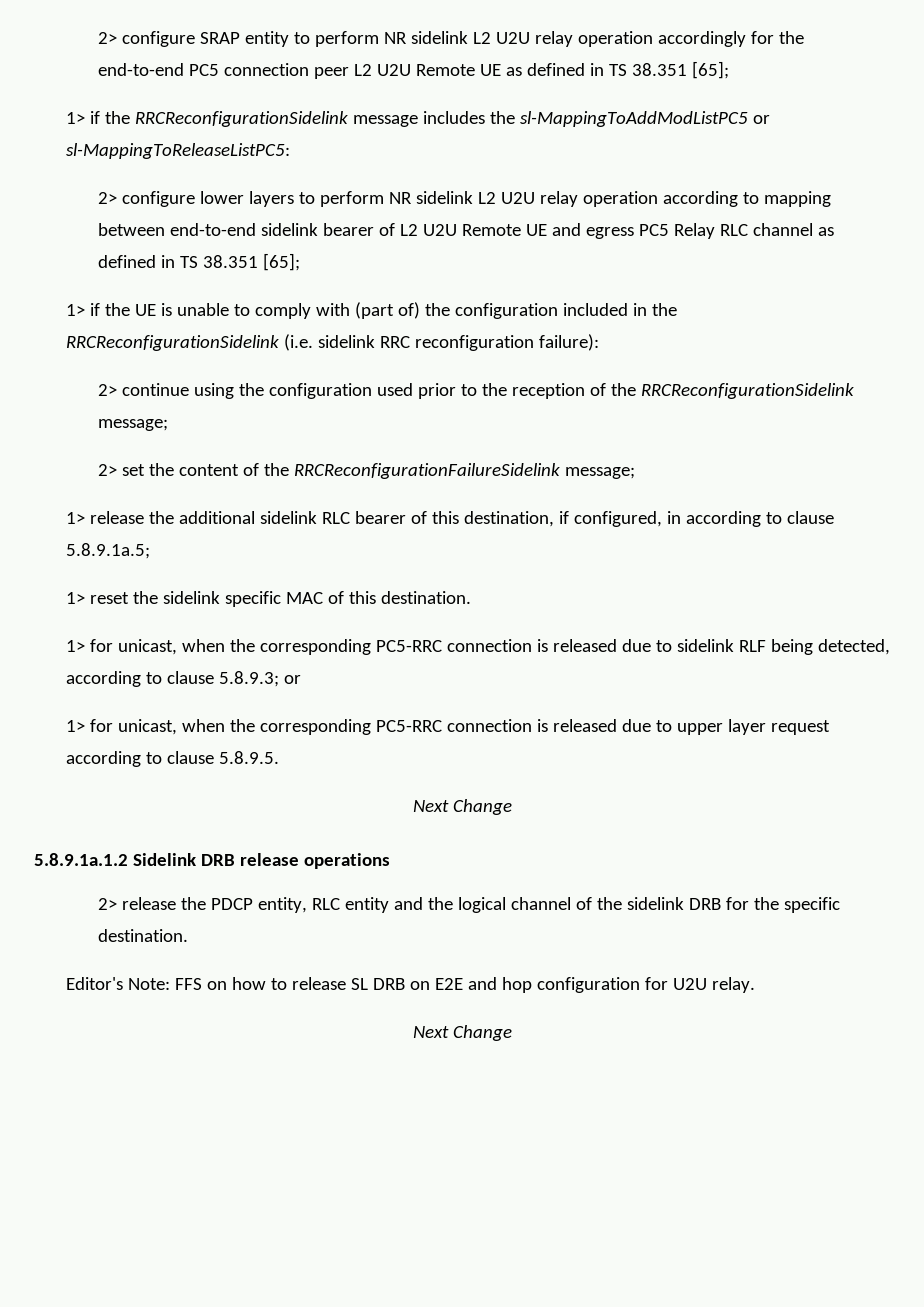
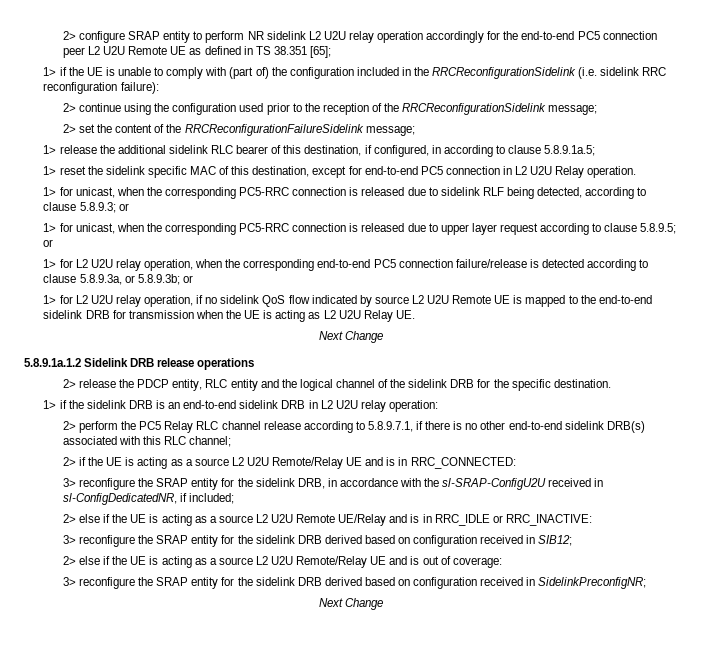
[65,111,770,127] [65,143,290,159] [97,191,831,207] [97,223,834,239] [97,253,300,271] // 1> if the RRCReconfigurationSidelink message includes the sl-MappingToAddModListPC5 or sl-MappingToReleaseListPC5: // 2> configure lower layers to perform NR sidelink L2 U2U relay operation according to mapping between end-to-end sidelink bearer of L2 U2U Remote UE and egress PC5 Relay RLC channel as defined in TS 38.351 [65]; -> (331, 52) none
[380,591,471,604] destination. -> [252,166,637,178] destination, except for end-to-end PC5 connection in L2 U2U Relay operation.
[218,751,279,764] 5.8.9.5. -> [640,223,677,234] [43,239,54,247] [43,259,649,271] [43,274,193,285] [43,295,652,307] [43,310,415,322] 5.8.9.5; or // 1> for L2 U2U relay operation, when the corresponding end-to-end PC5 connection failure/release is detected according to clause 5.8.9.3a, or 5.8.9.3b; or // 1> for L2 U2U relay operation, if no sidelink QoS flow indicated by source L2 U2U Remote UE is mapped to the end-to-end sidelink DRB for transmission when the UE is acting as L2 U2U Relay UE.
[65,977,755,993] Editor's Note: FFS on how to release SL DRB on E2E and hop configuration for U2U relay. -> [43,400,438,412] [62,421,645,433] [62,436,232,447] [62,457,516,469] [62,478,604,490] [62,493,235,505] [62,514,592,526] [62,535,573,547] [62,556,502,568] [62,577,647,589] 1> if the sidelink DRB is an end-to-end sidelink DRB in L2 U2U relay operation: // 2> perform the PC5 Relay RLC channel release according to 5.8.9.7.1, if there is no other end-to-end sidelink DRB(s) associated with this RLC channel; // 2> if the UE is acting as a source L2 U2U Remote/Relay UE and is in RRC_CONNECTED: // 3> reconfigure the SRAP entity for the sidelink DRB, in accordance with the sl-SRAP-ConfigU2U received in sl-ConfigDedicatedNR, if included; // 2> else if the UE is acting as a source L2 U2U Remote UE/Relay and is in RRC_IDLE or RRC_INACTIVE: // 3> reconfigure the SRAP entity for the sidelink DRB derived based on configuration received in SIB12; // 2> else if the UE is acting as a source L2 U2U Remote/Relay UE and is out of coverage: // 3> reconfigure the SRAP entity for the sidelink DRB derived based on configuration received in SidelinkPreconfigNR;

